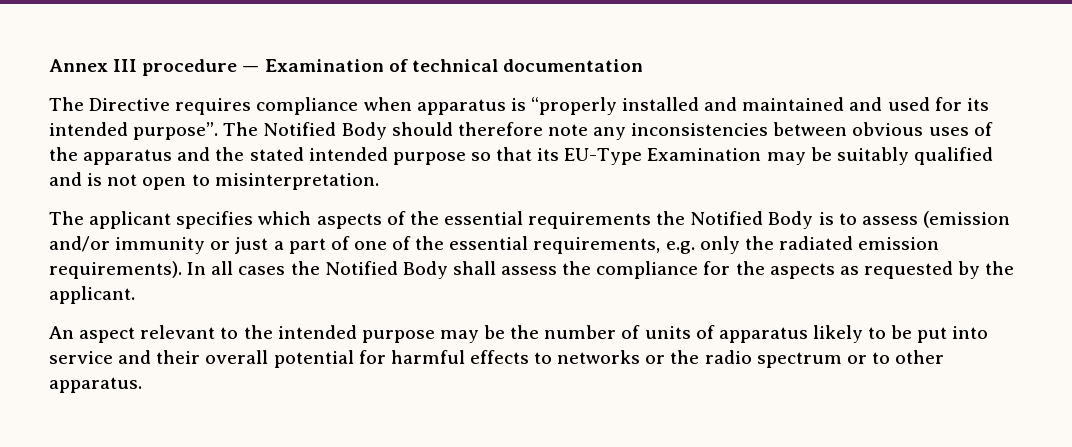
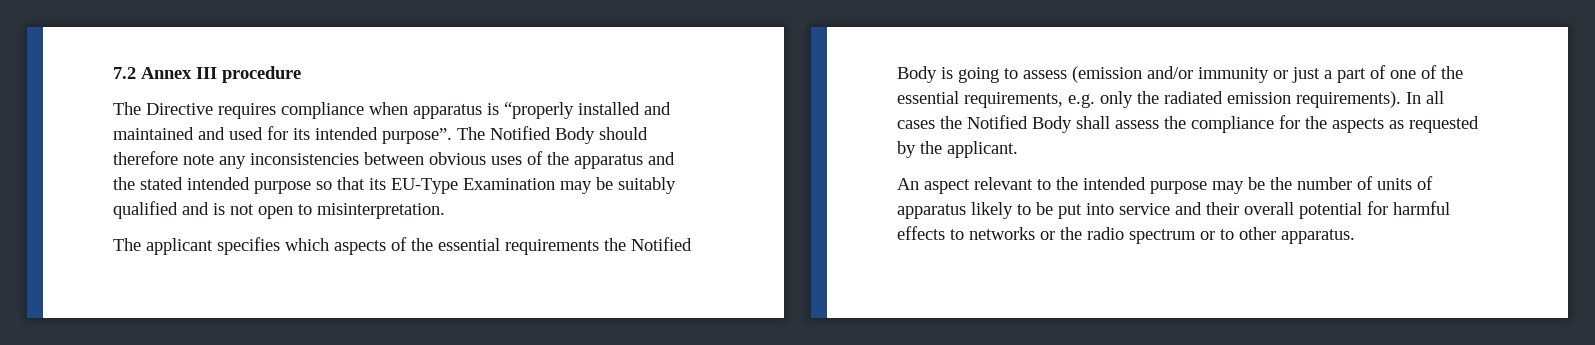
(49, 65) none -> [113,67,136,79] 7.2
[242,59,643,72] — Examination of technical documentation -> (301, 74) none
(834, 218) none -> [958,67,999,83] going

